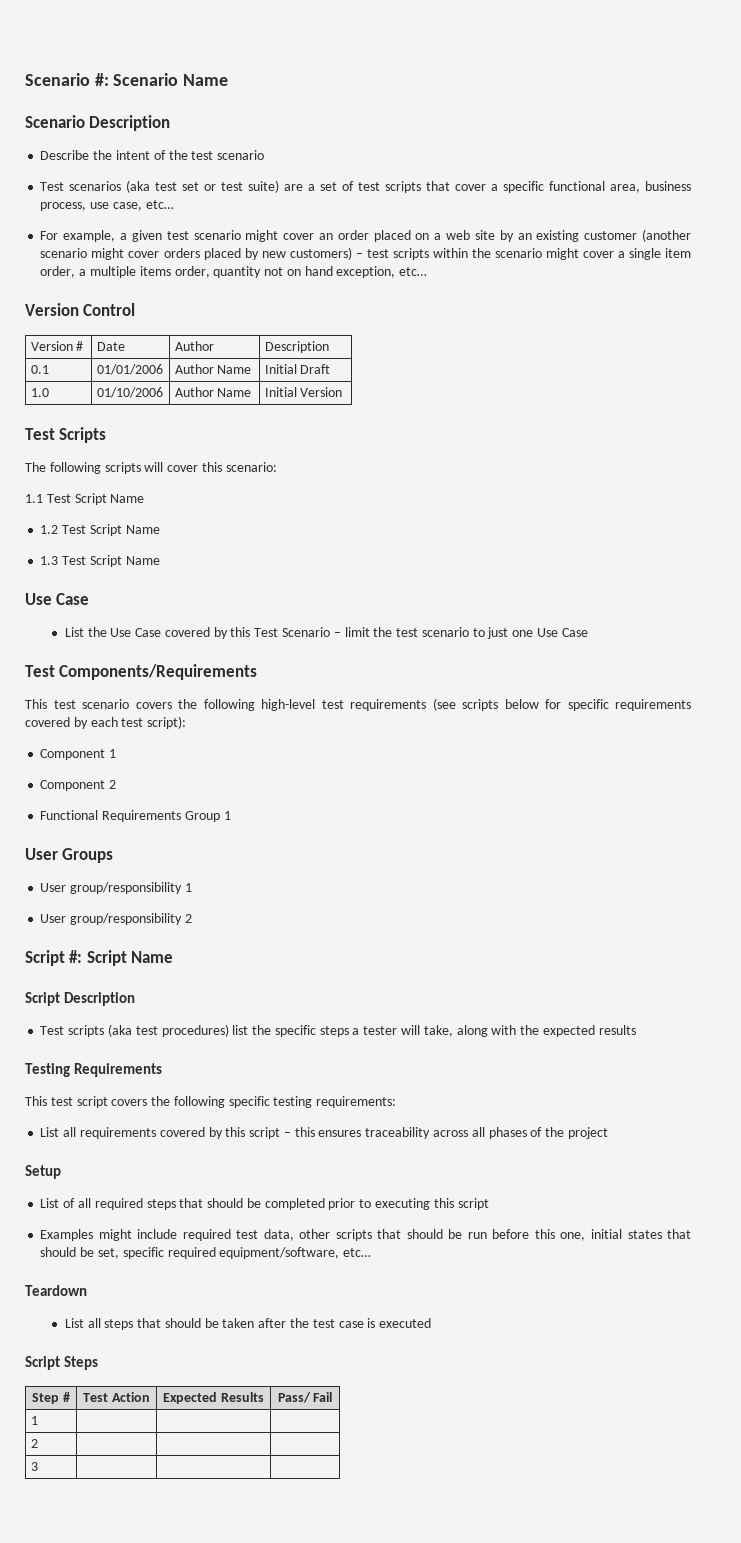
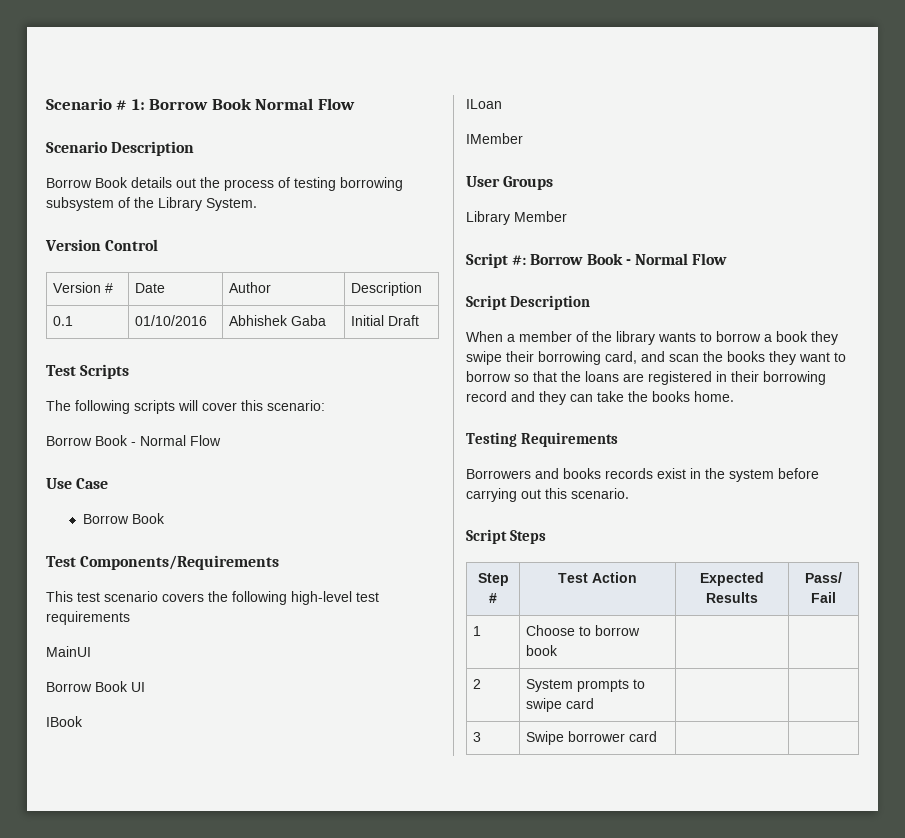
[25,73,229,86] [25,115,171,131] [40,150,265,160] [40,180,692,193] [40,200,174,211] [40,229,691,242] [40,247,691,260] [40,266,428,278] Scenario #: Scenario Name // Scenario Description // Describe the intent of the test scenario // Test scenarios (aka test set or test suite) are a set of test scripts that cover a specific functional area, business process, use case, etc… // For example, a given test scenario might cover an order placed on a web site by an existing customer (another scenario might cover orders placed by new customers) – test scripts within the scenario might cover a single item order, a multiple items order, quantity not on hand exception, etc… -> [46,98,355,110] [46,141,195,156] [46,177,403,191] [46,197,257,211] Scenario # 1: Borrow Book Normal Flow // Scenario Description // Borrow Book details out the process of testing borrowing subsystem of the Library System.
[96,364,163,375] [174,364,252,374] 01/01/2006 | Author Name -> [134,315,207,326] [228,315,326,326] 01/10/2016 | Abhishek Gaba
[30,388,49,397] [96,387,163,398] [174,387,252,397] [264,387,343,397] // 1.0 | 01/10/2006 | Author Name | Initial Version -> (419, 320) none
[25,493,145,505] [40,524,160,536] [40,555,160,567] [25,593,90,605] [64,627,588,639] 1.1 Test Script Name // 1.2 Test Script Name // 1.3 Test Script Name // Use Case // List the Use Case covered by this Test Scenario – limit the test scenario to just one Use Case -> [46,435,221,446] [46,478,109,489] [82,513,165,524] Borrow Book - Normal Flow // Use Case // Borrow Book
[432,698,691,711] [25,716,187,729] [40,749,117,760] [40,780,117,791] [40,810,231,822] [25,848,114,863] [40,882,192,894] [40,913,192,925] [25,950,174,966] [25,992,136,1006] [40,1024,636,1037] [25,1063,163,1077] [25,1096,397,1108] [40,1127,608,1139] [25,1165,61,1179] [40,1198,489,1210] [40,1229,691,1241] [40,1247,372,1259] [25,1285,87,1296] [64,1318,432,1330] (see scripts below for specific requirements covered by each test script): // Component 1 // Component 2 // Functional Requirements Group 1 // User Groups // User group/responsibility 1 // User group/responsibility 2 // Script #: Script Name // Script Description // Test scripts (aka test procedures) list the specific steps a tester will take, along with the expected results // Testing Requirements // This test script covers the following specific testing requirements: // List all requirements covered by this script – this ensures traceability across all phases of the project // Setup // List of all required steps that should be completed prior to executing this script // Examples might include required test data, other scripts that should be run before this one, initial states that should be set, specific required equipment/software, etc… // Teardown // List all steps that should be taken after the test case is executed -> [46,646,91,657] [46,681,145,692] [46,716,83,727] [466,99,502,109] [466,133,523,144] [466,176,554,190] [466,211,567,225] [466,253,728,268] [466,295,591,310] [466,331,838,345] [466,351,846,365] [466,371,826,385] [466,391,734,405] [466,432,619,447] [466,468,819,482] [466,488,629,502] // MainUI // Borrow Book UI // IBook // ILoan // IMember // User Groups // Library Member // Script #: Borrow Book - Normal Flow // Script Description // When a member of the library wants to borrow a book they swipe their borrowing card, and scan the books they want to borrow so that the loans are registered in their borrowing record and they can take the books home. // Testing Requirements // Borrowers and books records exist in the system before carrying out this scenario.
[30,1439,38,1448] [30,1462,38,1471] | | // 2 | | | // 3 | -> [525,625,640,636] [525,645,558,656] [472,679,481,689] [525,679,645,692] [525,698,594,712] [472,732,481,742] [525,731,657,745] Choose to borrow book | | // 2 | System prompts to swipe card | | // 3 | Swipe borrower card

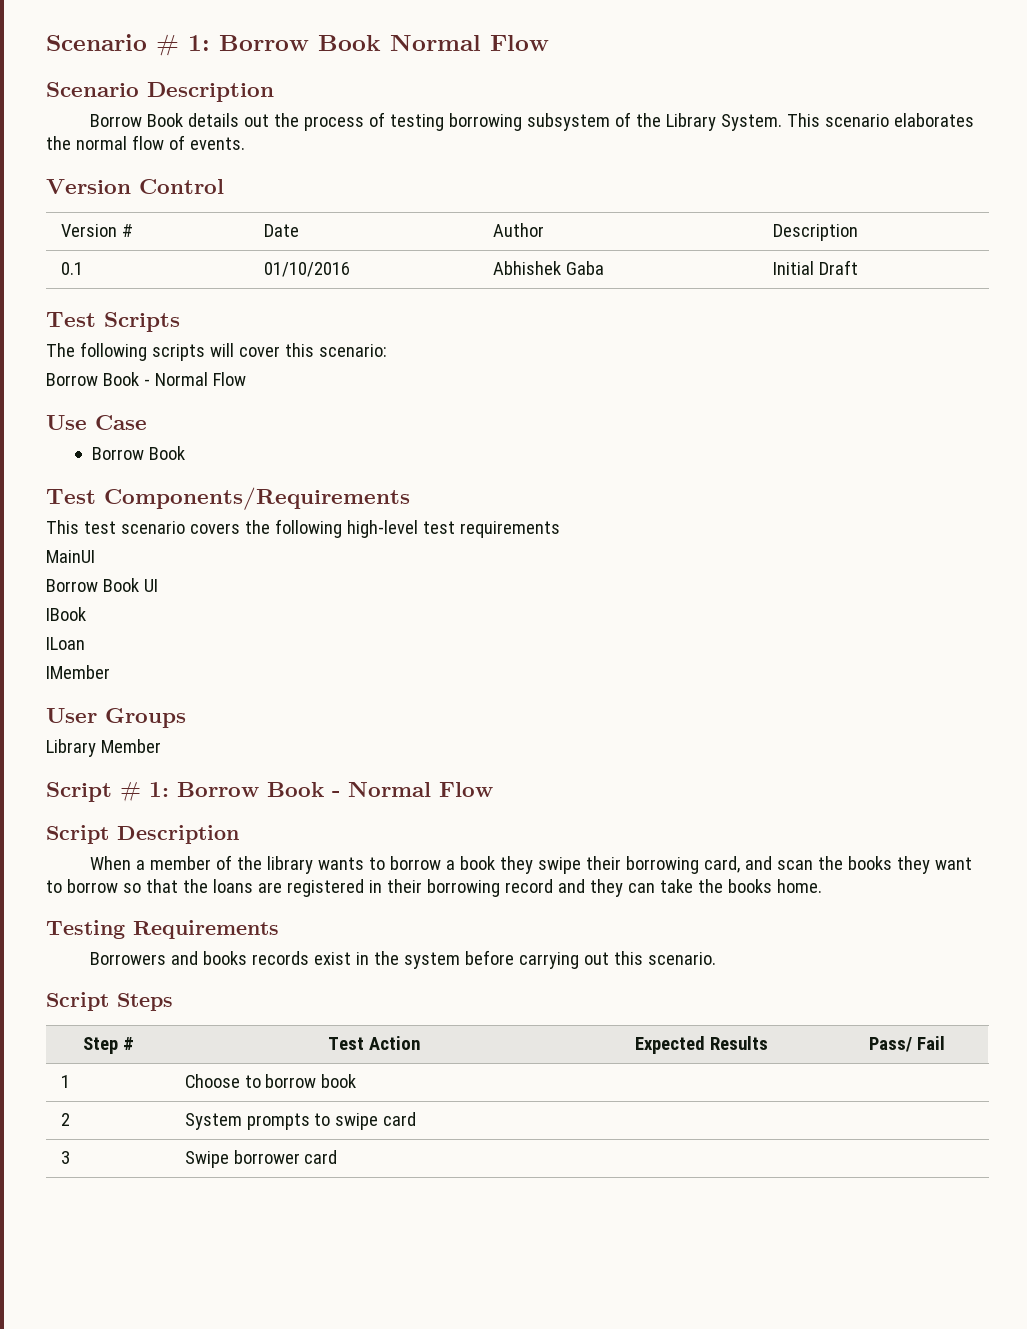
(257, 204) none -> [787,113,975,127] [46,135,245,150] This scenario elaborates the normal flow of events.
[512,255,527,265] #: -> [120,782,169,802] # 1:

